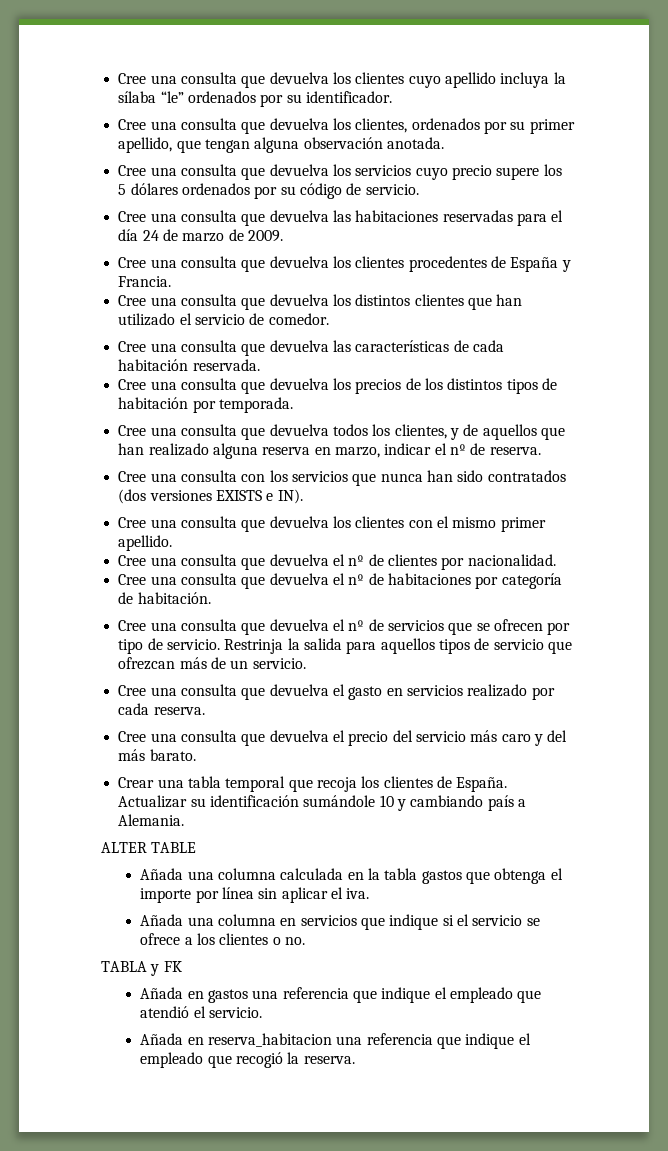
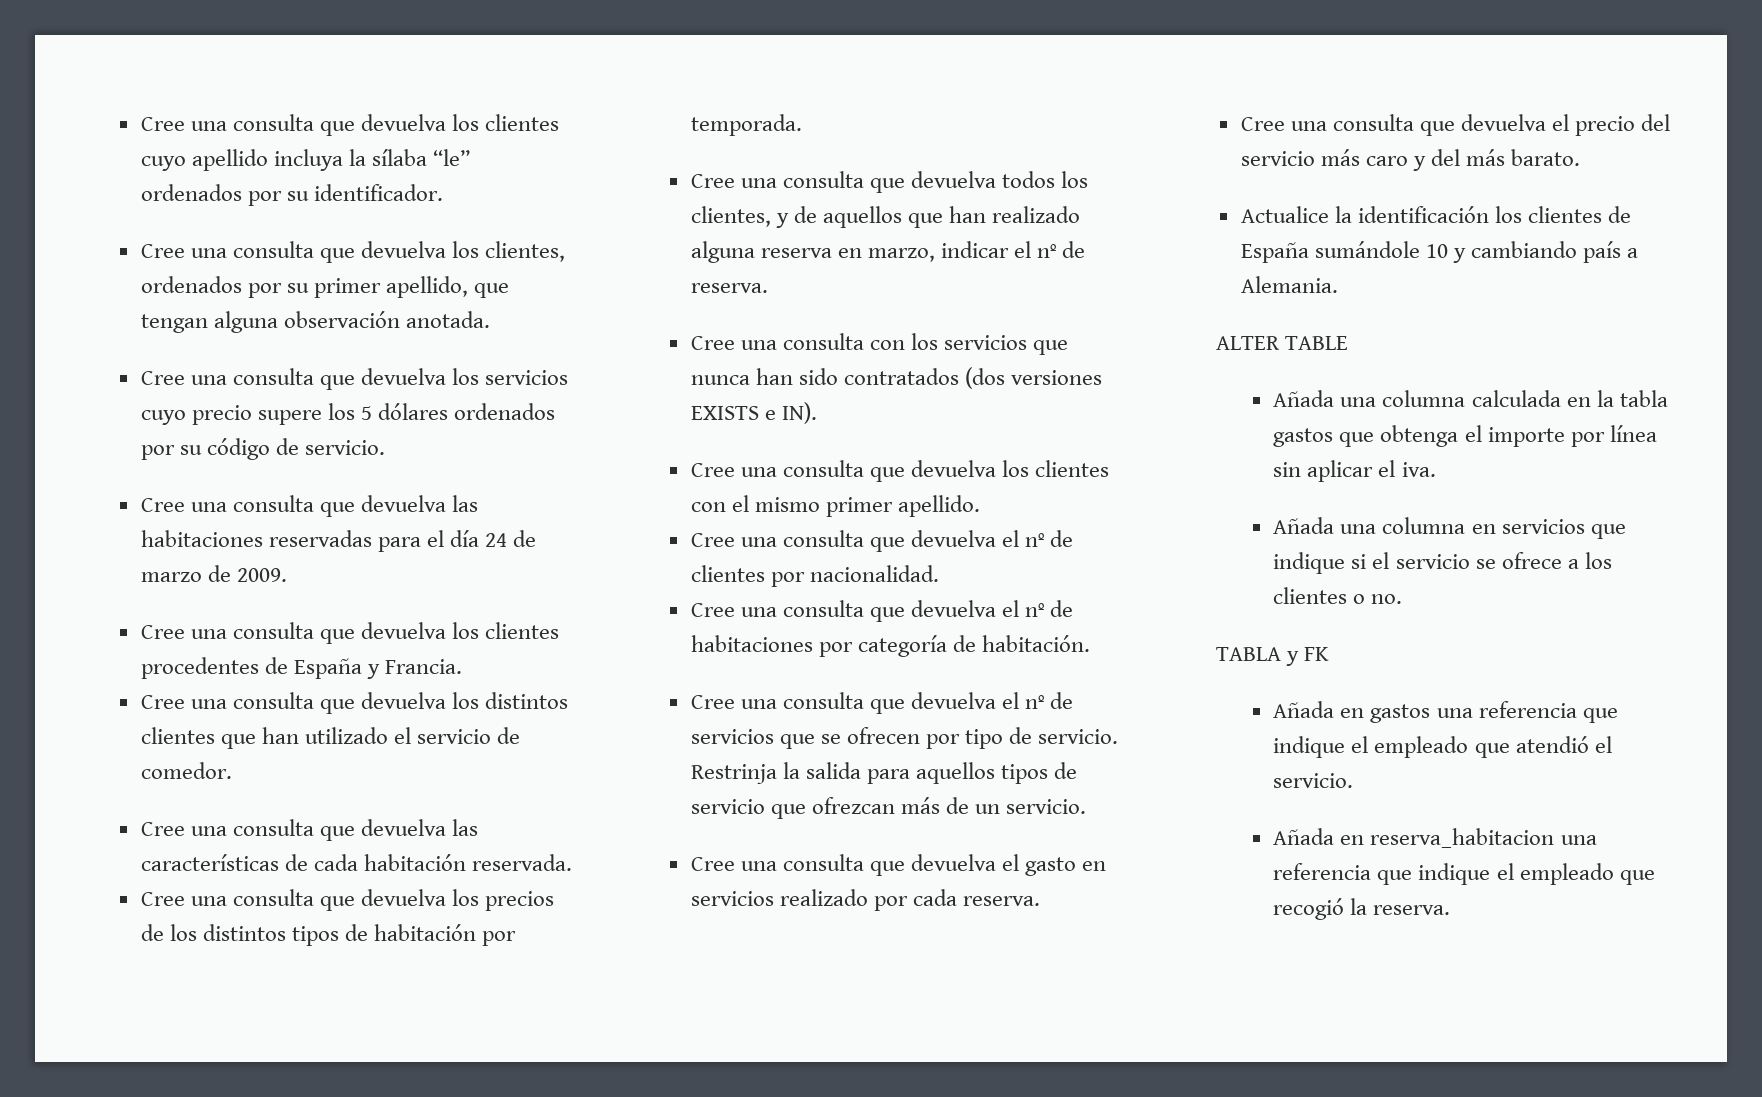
[118,776,508,792] [118,795,300,808] Crear una tabla temporal que recoja los clientes de España. Actualizar su identificación -> [1240,206,1631,223] [1240,242,1309,263] Actualice la identificación los clientes de España

